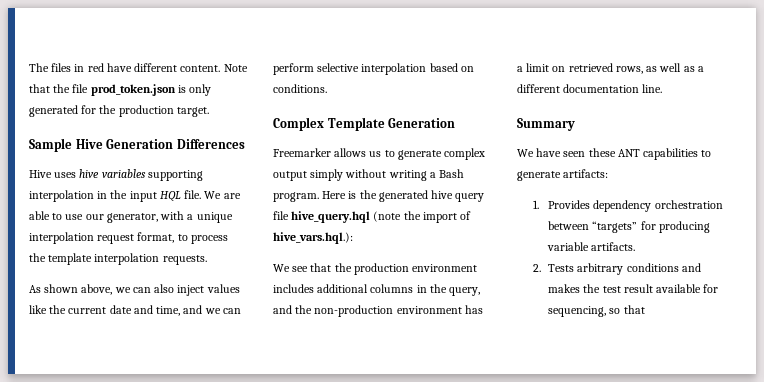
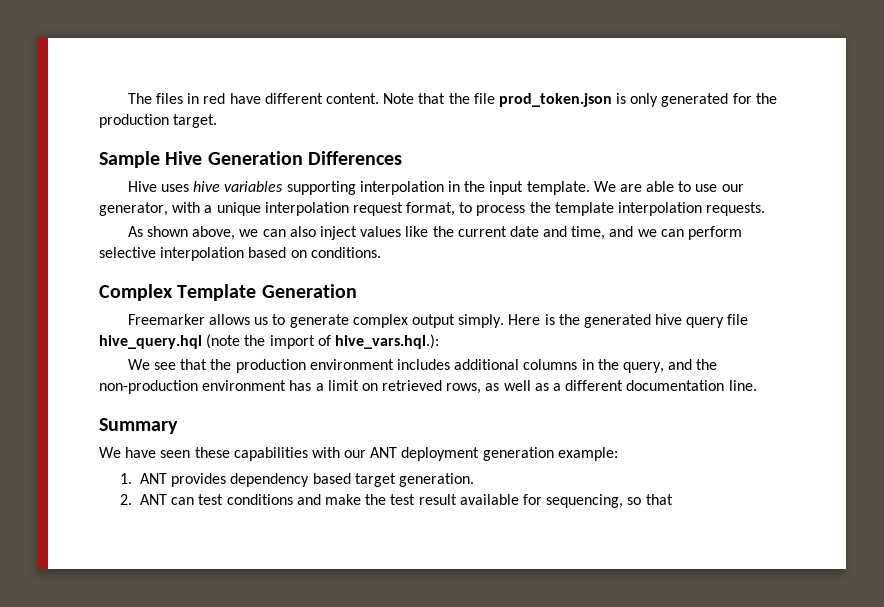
[159,190,202,202] HQL file. -> [526,181,590,195] template.
[310,169,465,181] [273,192,319,202] simply without writing a Bash program. -> [458,314,505,328] simply.
[617,148,712,160] [517,169,609,181] [532,200,723,212] [548,221,710,233] [547,242,636,251] [532,263,624,275] ANT capabilities to generate artifacts: // 1. Provides dependency orchestration between “targets” for producing variable artifacts. // 2. Tests arbitrary -> [233,447,618,461] [119,473,475,487] [119,494,224,505] capabilities with our ANT deployment generation example: // 1. ANT provides dependency based target generation. // 2. ANT can test
[548,284,581,293] makes -> [325,494,362,505] make

